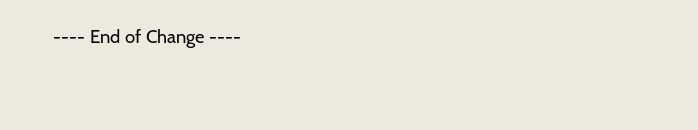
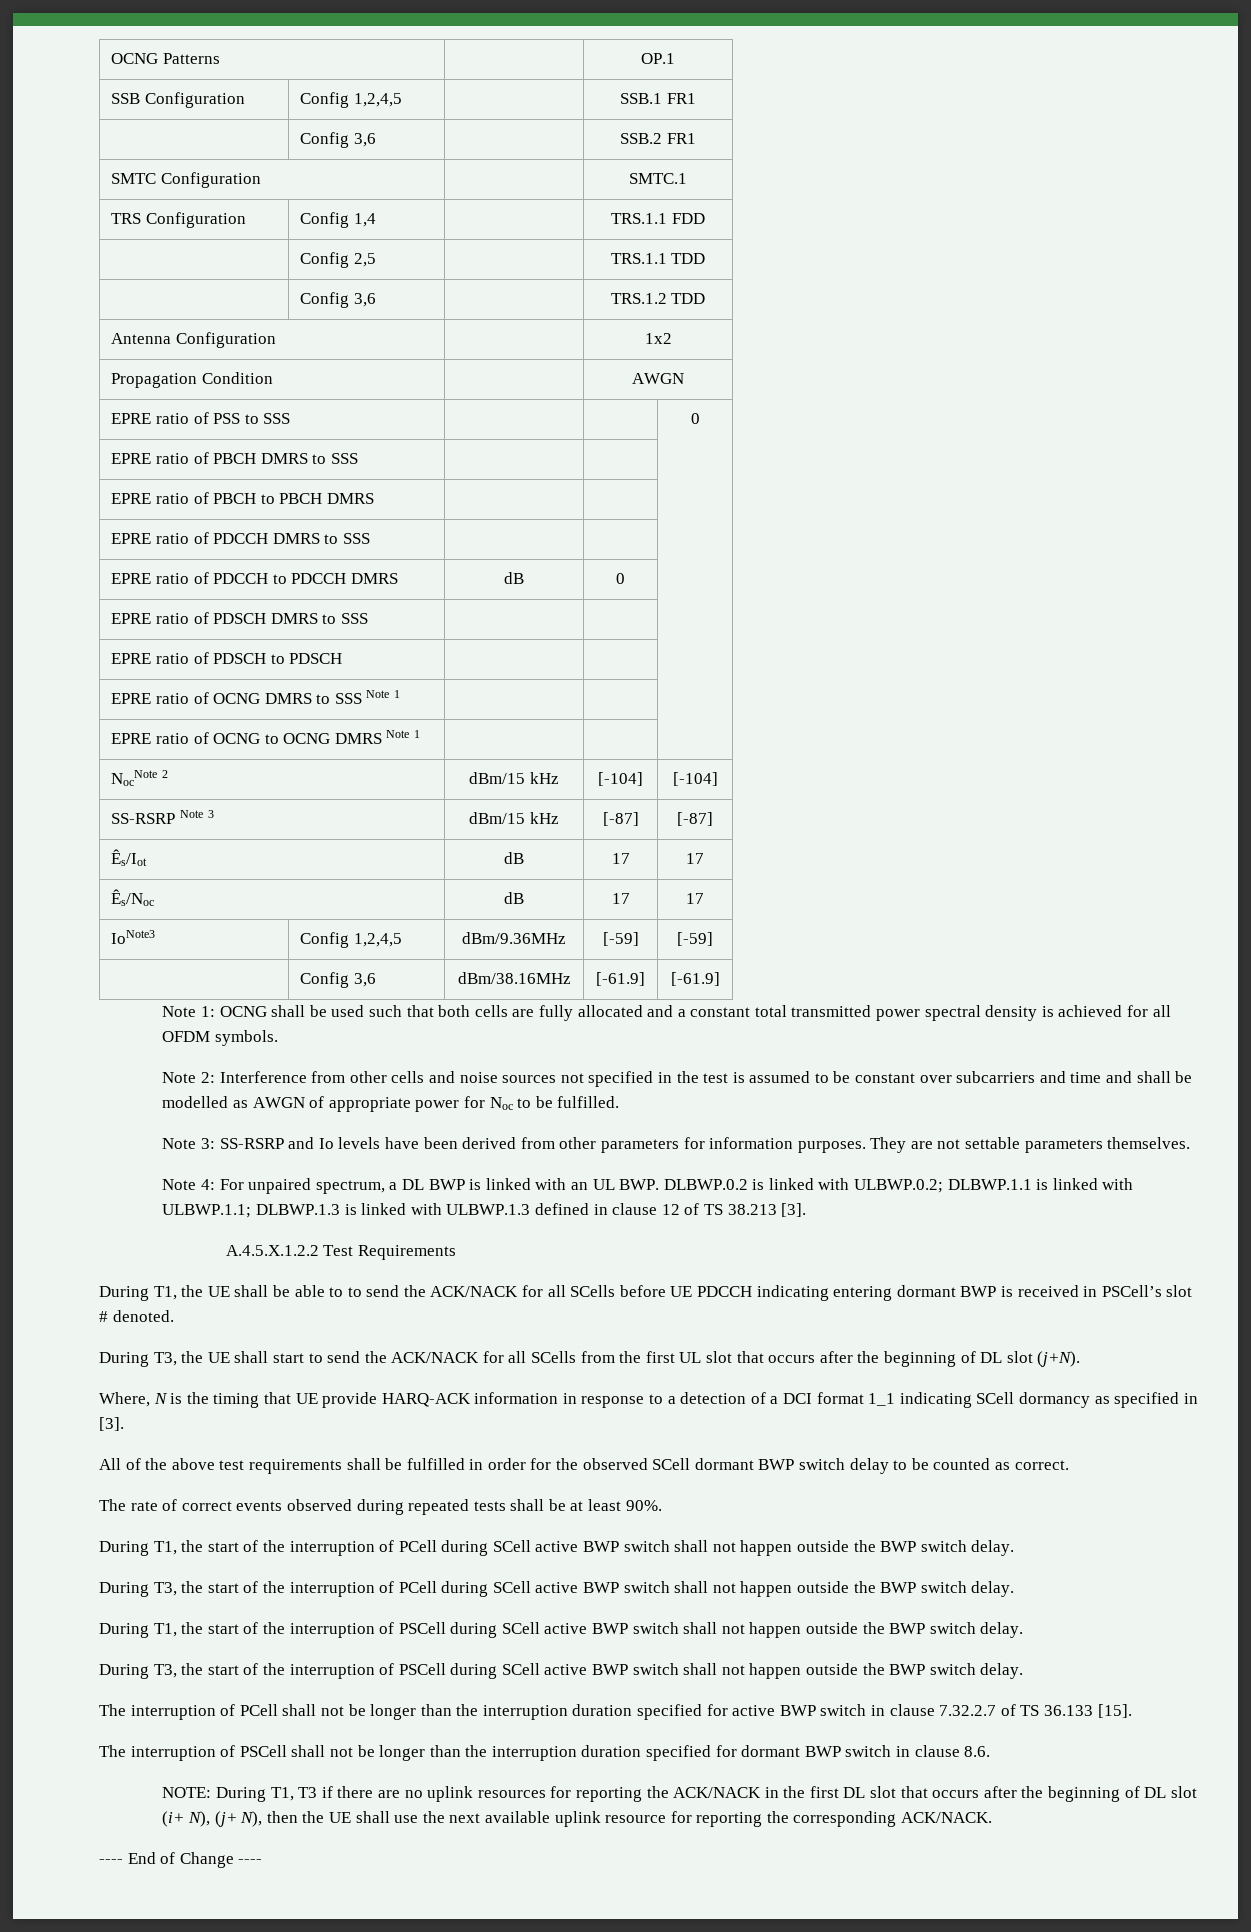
(53, 40) none -> [111,53,220,64] [641,53,675,64] [111,92,245,108] [300,92,402,108] [620,93,696,104] [300,132,376,148] [620,133,696,144] [111,172,261,188] [629,173,687,184] [111,212,246,228] [300,212,376,228] [611,213,705,224] [300,252,376,268] [610,253,706,264] [300,292,376,308] [610,293,706,304] [111,332,276,348] [644,333,672,344] [111,372,273,388] [632,373,684,384] [111,412,291,424] [690,413,700,424] [111,452,358,464] [111,492,374,504] [111,532,370,544] [111,572,398,584] [504,572,524,584] [616,573,625,584] [111,612,368,624] [111,652,343,664] [111,690,401,704] [111,730,421,744] [111,770,168,786] [469,772,559,784] [598,772,643,786] [672,772,718,786] [111,810,214,824] [469,812,559,824] [602,812,639,826] [677,812,713,826] [111,849,148,866] [504,852,524,864] [611,853,630,864] [686,853,704,864] [111,889,155,906] [504,892,524,904] [611,893,630,904] [686,893,704,904] [111,930,156,944] [300,932,402,948] [462,932,566,944] [602,932,639,946] [677,932,713,946] [300,972,376,988] [457,972,571,984] [596,972,645,986] [670,972,720,986] [162,1005,1171,1021] [162,1030,279,1046] [162,1071,1193,1087] [162,1096,620,1112] [162,1137,1191,1153] [162,1178,1134,1194] [162,1203,807,1218] [225,1245,457,1260] [99,1285,1193,1301] [99,1310,174,1322] [99,1351,1081,1367] [99,1392,1198,1408] [99,1417,124,1431] [99,1458,1069,1474] [99,1499,662,1515] [99,1540,1015,1556] [99,1581,1015,1597] [99,1622,1024,1638] [99,1663,1024,1679] [99,1704,1132,1720] [99,1745,991,1761] [162,1786,1197,1802] [162,1811,993,1827] OCNG Patterns | | OP.1 // SSB Configuration | Config 1,2,4,5 | | SSB.1 FR1 // | Config 3,6 | | SSB.2 FR1 // SMTC Configuration | | SMTC.1 // TRS Configuration | Config 1,4 | | TRS.1.1 FDD // | Config 2,5 | | TRS.1.1 TDD // | Config 3,6 | | TRS.1.2 TDD // Antenna Configuration | | 1x2 // Propagation Condition | | AWGN // EPRE ratio of PSS to SSS | | | 0 // EPRE ratio of PBCH DMRS to SSS | | | // EPRE ratio of PBCH to PBCH DMRS | | | // EPRE ratio of PDCCH DMRS to SSS | | | // EPRE ratio of PDCCH to PDCCH DMRS | dB | 0 | // EPRE ratio of PDSCH DMRS to SSS | | | // EPRE ratio of PDSCH to PDSCH | | | // EPRE ratio of OCNG DMRS to SSS Note 1 | | | // EPRE ratio of OCNG to OCNG DMRS Note 1 | | | // NocNote 2 | dBm/15 kHz | [-104] | [-104] // SS-RSRP Note 3 | dBm/15 kHz | [-87] | [-87] // Ês/Iot | dB | 17 | 17 // Ês/Noc | dB | 17 | 17 // IoNote3 | Config 1,2,4,5 | dBm/9.36MHz | [-59] | [-59] // | Config 3,6 | dBm/38.16MHz | [-61.9] | [-61.9] // Note 1: OCNG shall be used such that both cells are fully allocated and a constant total transmitted power spectral density is achieved for all OFDM symbols. // Note 2: Interference from other cells and noise sources not specified in the test is assumed to be constant over subcarriers and time and shall be modelled as AWGN of appropriate power for Noc to be fulfilled. // Note 3: SS-RSRP and Io levels have been derived from other parameters for information purposes. They are not settable parameters themselves. // Note 4: For unpaired spectrum, a DL BWP is linked with an UL BWP. DLBWP.0.2 is linked with ULBWP.0.2; DLBWP.1.1 is linked with ULBWP.1.1; DLBWP.1.3 is linked with ULBWP.1.3 defined in clause 12 of TS 38.213 [3]. // A.4.5.X.1.2.2 Test Requirements // During T1, the UE shall be able to to send the ACK/NACK for all SCells before UE PDCCH indicating entering dormant BWP is received in PSCell’s slot # denoted. // During T3, the UE shall start to send the ACK/NACK for all SCells from the first UL slot that occurs after the beginning of DL slot (j+N). // Where, N is the timing that UE provide HARQ-ACK information in response to a detection of a DCI format 1_1 indicating SCell dormancy as specified in [3]. // All of the above test requirements shall be fulfilled in order for the observed SCell dormant BWP switch delay to be counted as correct. // The rate of correct events observed during repeated tests shall be at least 90%. // During T1, the start of the interruption of PCell during SCell active BWP switch shall not happen outside the BWP switch delay. // During T3, the start of the interruption of PCell during SCell active BWP switch shall not happen outside the BWP switch delay. // During T1, the start of the interruption of PSCell during SCell active BWP switch shall not happen outside the BWP switch delay. // During T3, the start of the interruption of PSCell during SCell active BWP switch shall not happen outside the BWP switch delay. // The interruption of PCell shall not be longer than the interruption duration specified for active BWP switch in clause 7.32.2.7 of TS 36.133 [15]. // The interruption of PSCell shall not be longer than the interruption duration specified for dormant BWP switch in clause 8.6. // NOTE: During T1, T3 if there are no uplink resources for reporting the ACK/NACK in the first DL slot that occurs after the beginning of DL slot (i+ N), (j+ N), then the UE shall use the next available uplink resource for reporting the corresponding ACK/NACK. //

